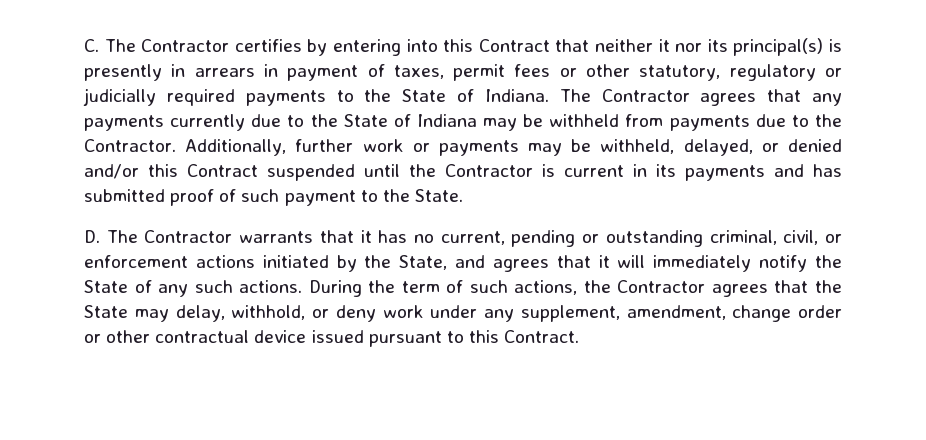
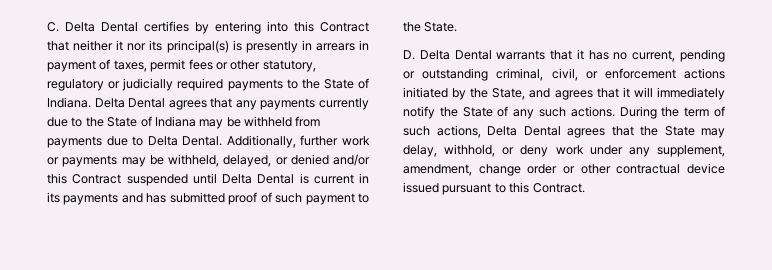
[104,39,230,52] The Contractor -> [65,22,138,32] Delta Dental
[559,89,690,102] The Contractor -> [94,98,166,108] Delta Dental
[814,114,842,127] [84,139,176,152] the Contractor. -> [147,136,223,146] Delta Dental.
[409,164,533,177] the Contractor -> [222,174,295,184] Delta Dental
[106,230,233,243] The Contractor -> [419,50,492,60] Delta Dental
[583,280,706,293] the Contractor -> [487,126,561,136] Delta Dental

